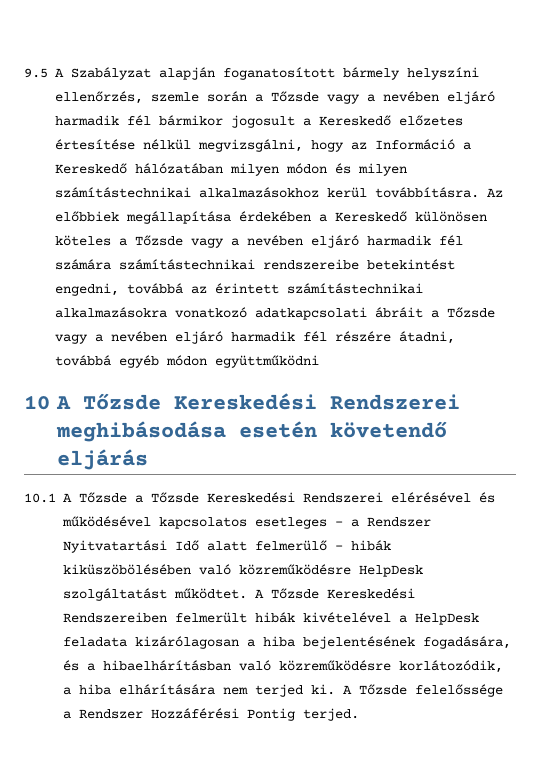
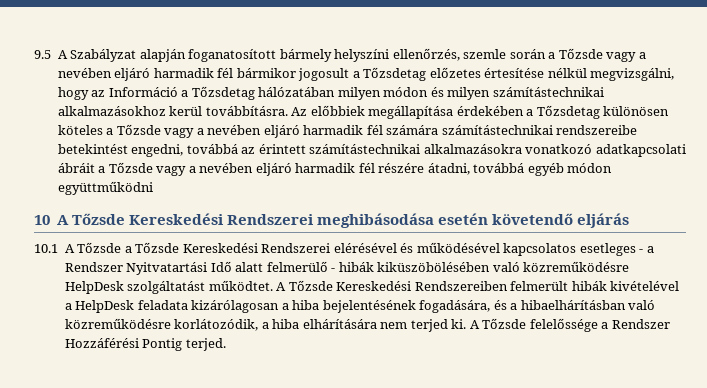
[319,115,391,126] Kereskedő -> [363,67,427,81] Tőzsdetag
[55,163,127,174] Kereskedő -> [191,86,255,100] Tőzsdetag
[335,211,407,222] Kereskedő -> [536,105,600,119] Tőzsdetag

